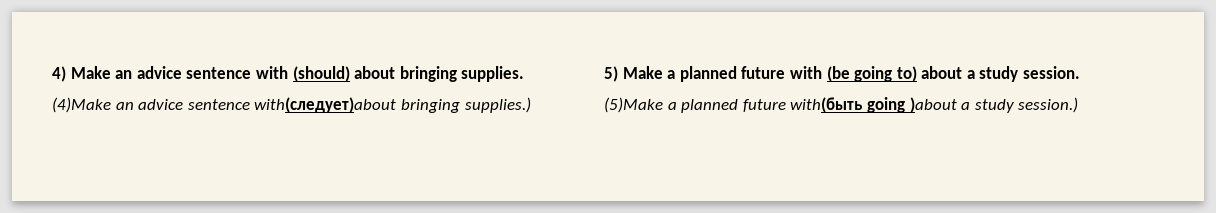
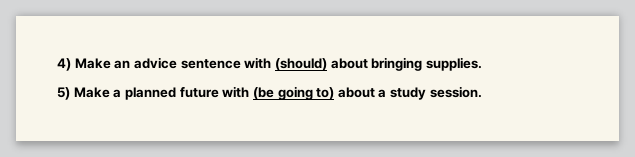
[52,97,531,113] // (4)Make an advice sentence with(следует)about bringing supplies.) -> (482, 64) none
[604,97,1079,113] // (5)Make a planned future with(быть going )about a study session.) -> (482, 92) none

